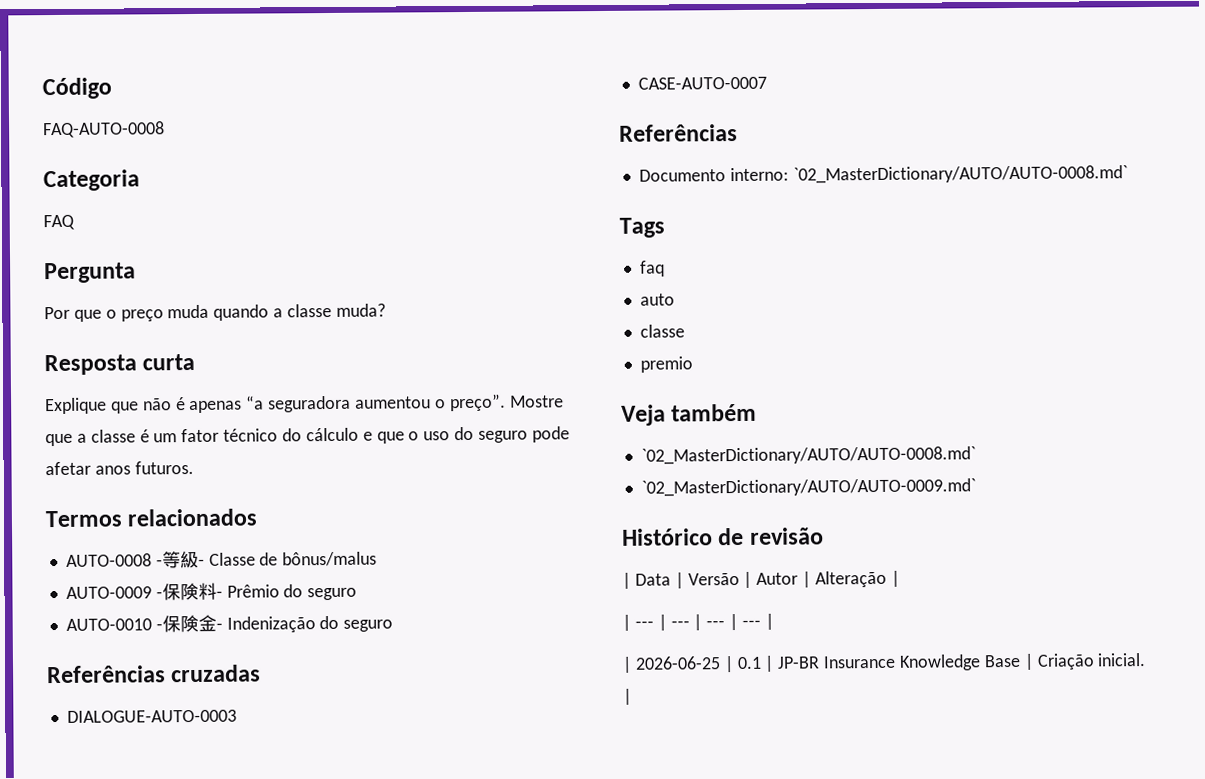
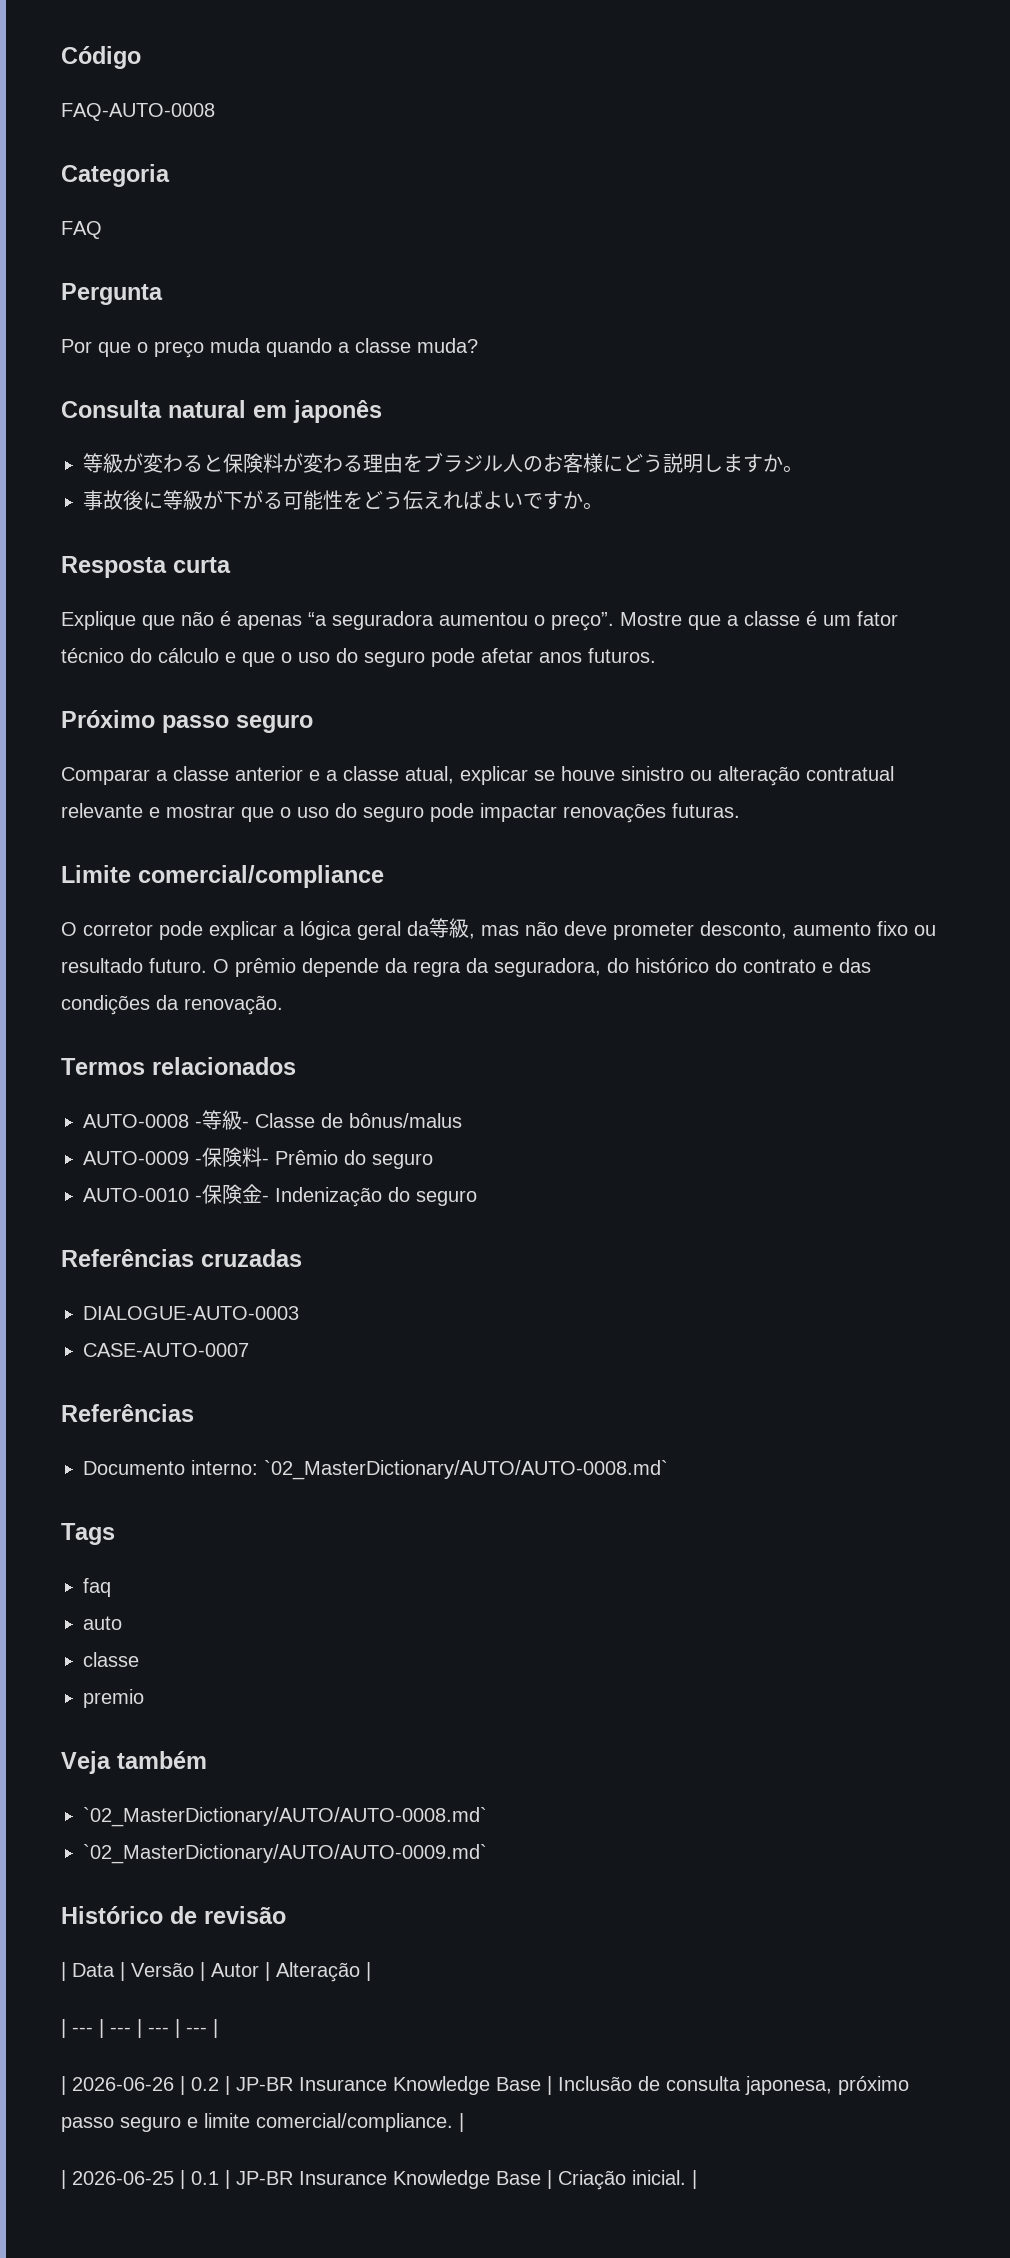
(386, 310) none -> [61,400,382,423] [83,452,803,473] [83,490,603,510] // Consulta natural em japonês // 等級が変わると保険料が変わる理由をブラジル人のお客様にどう説明しますか。 // 事故後に等級が下がる可能性をどう伝えればよいですか。
(194, 467) none -> [61,710,313,733] [61,766,894,786] [61,803,740,823] [61,865,384,888] [61,918,936,940] [61,958,871,977] [61,995,283,1015] // Próximo passo seguro // Comparar a classe anterior e a classe atual, explicar se houve sinistro ou alteração contratual relevante e mostrar que o uso do seguro pode impactar renovações futuras. // Limite comercial/compliance // O corretor pode explicar a lógica geral da等級, mas não deve prometer desconto, aumento fixo ou resultado futuro. O prêmio depende da regra da seguradora, do histórico do contrato e das condições da renovação.
(774, 621) none -> [61,2076,909,2095] [61,2113,464,2132] // | 2026-06-26 | 0.2 | JP-BR Insurance Knowledge Base | Inclusão de consulta japonesa, próximo passo seguro e limite comercial/compliance. |

